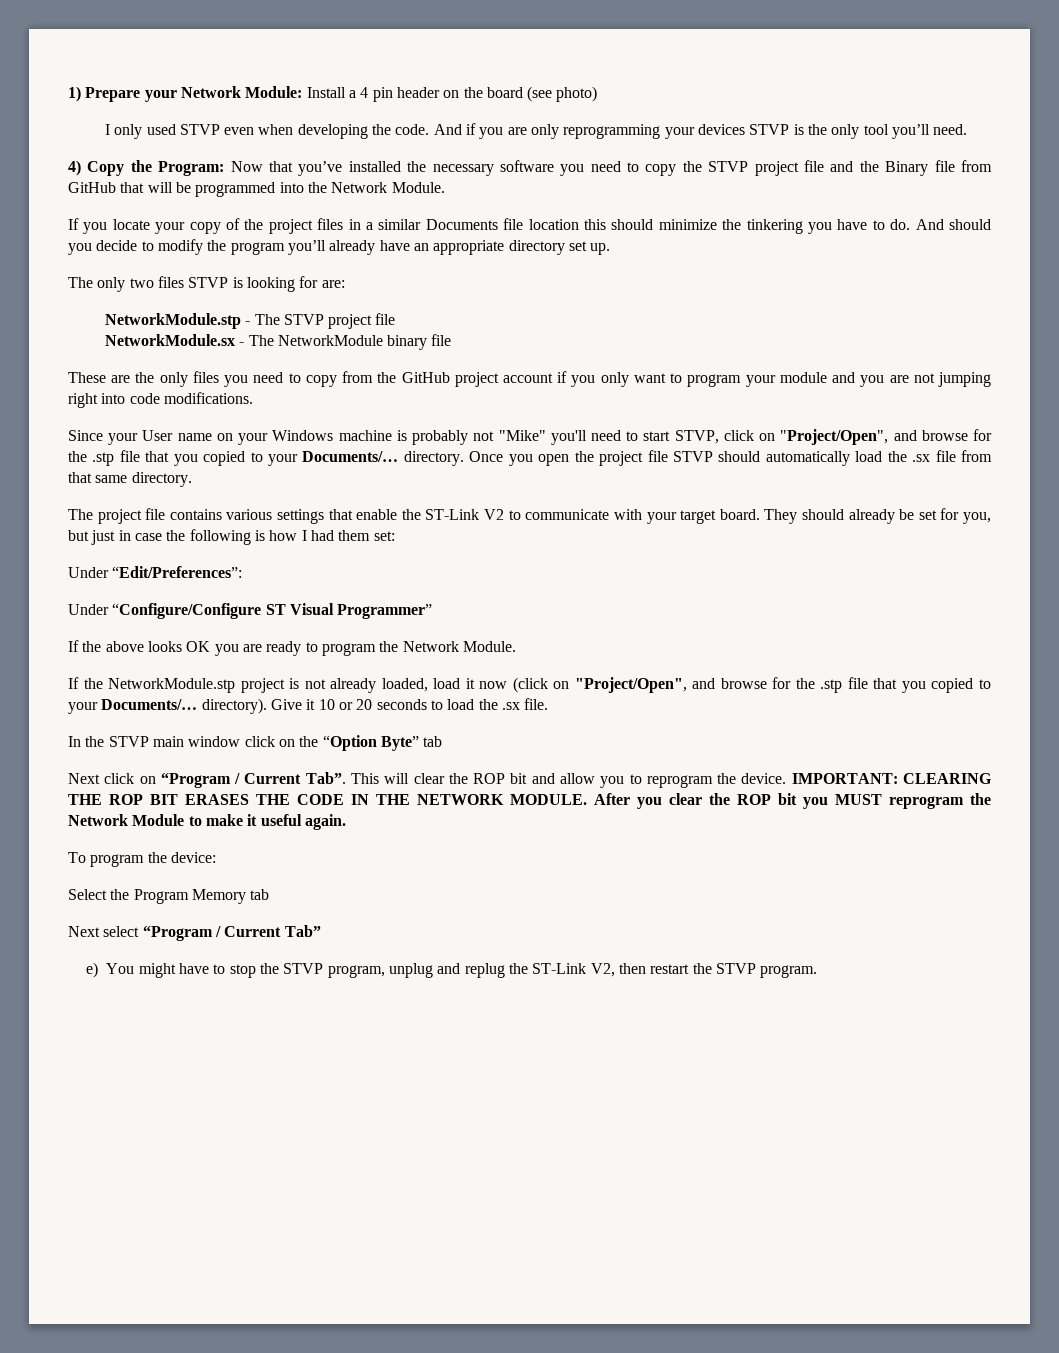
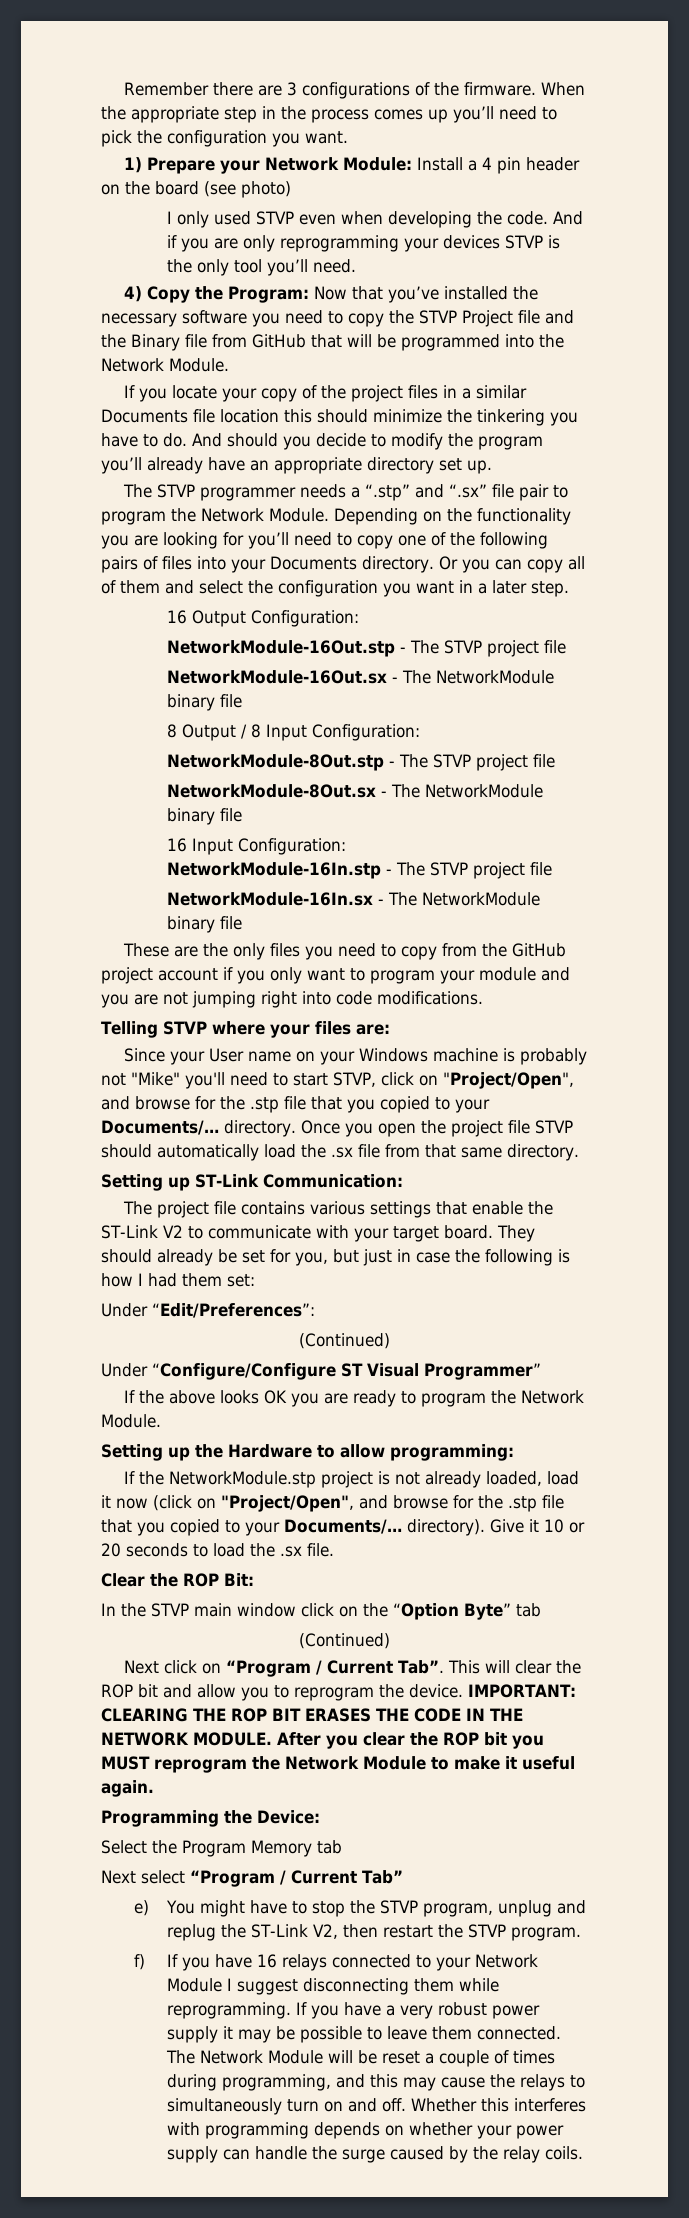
(68, 94) none -> [124,82,586,99] [101,106,557,123] [101,130,348,147] Remember there are 3 configurations of the firmware. When the appropriate step in the process comes up you’ll need to pick the configuration you want. //
[754,161,799,176] project -> [462,310,513,327] Project
[97,276,345,292] [104,313,396,329] [104,334,235,346] only two files STVP is looking for are: // NetworkModule.stp - The STVP project file // NetworkModule.sx -> [157,484,569,501] [101,508,571,525] [101,532,548,549] [101,556,585,573] [101,580,569,597] [166,610,359,627] [166,640,566,657] [166,670,554,684] [166,694,242,711] [166,724,420,741] [166,754,555,771] [166,784,543,798] [166,808,242,825] [166,838,346,855] [166,862,552,879] [166,892,373,906] STVP programmer needs a “.stp” and “.sx” file pair to program the Network Module. Depending on the functionality you are looking for you’ll need to copy one of the following pairs of files into your Documents directory. Or you can copy all of them and select the configuration you want in a later step. // 16 Output Configuration: // NetworkModule-16Out.stp - The STVP project file // NetworkModule-16Out.sx - The NetworkModule binary file // 8 Output / 8 Input Configuration: // NetworkModule-8Out.stp - The STVP project file // NetworkModule-8Out.sx - The NetworkModule binary file // 16 Input Configuration: // NetworkModule-16In.stp - The STVP project file // NetworkModule-16In.sx
(253, 398) none -> [101,1021,390,1038] // Telling STVP where your files are:
(192, 479) none -> [101,1174,403,1191] // Setting up ST-Link Communication:
(243, 572) none -> [299,1333,390,1349] // (Continued)
(516, 646) none -> [101,1444,514,1461] // Setting up the Hardware to allow programming:
(549, 704) none -> [101,1573,254,1587] // Clear the ROP Bit:
(443, 741) none -> [299,1633,390,1649] // (Continued)
[68,852,216,867] To program the device: -> [101,1810,320,1827] Programming the Device:
(818, 971) none -> [133,1954,538,1971] [166,1978,499,1995] [166,2002,540,2019] [166,2026,561,2043] [165,2050,555,2067] [166,2074,585,2091] [166,2098,586,2115] [166,2122,564,2139] [166,2146,583,2163] // f) If you have 16 relays connected to your Network Module I suggest disconnecting them while reprogramming. If you have a very robust power supply it may be possible to leave them connected. The Network Module will be reset a couple of times during programming, and this may cause the relays to simultaneously turn on and off. Whether this interferes with programming depends on whether your power supply can handle the surge caused by the relay coils.

